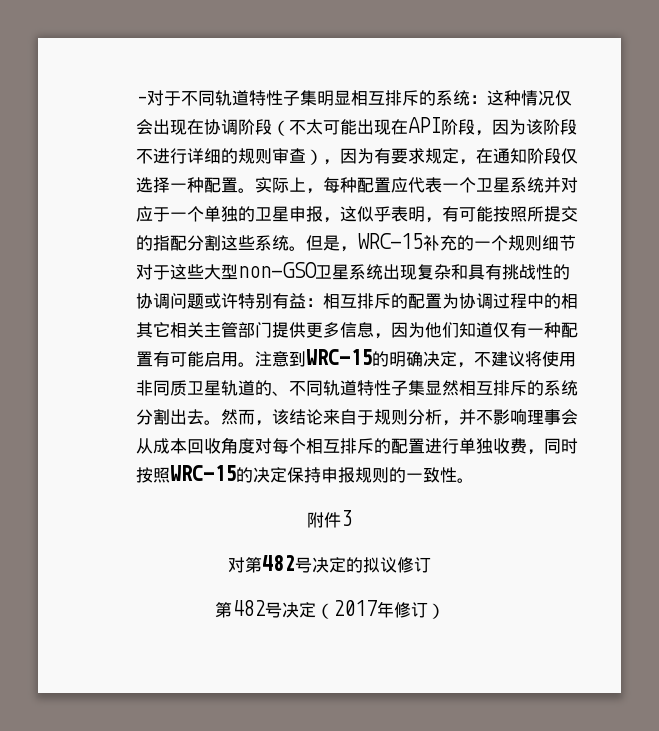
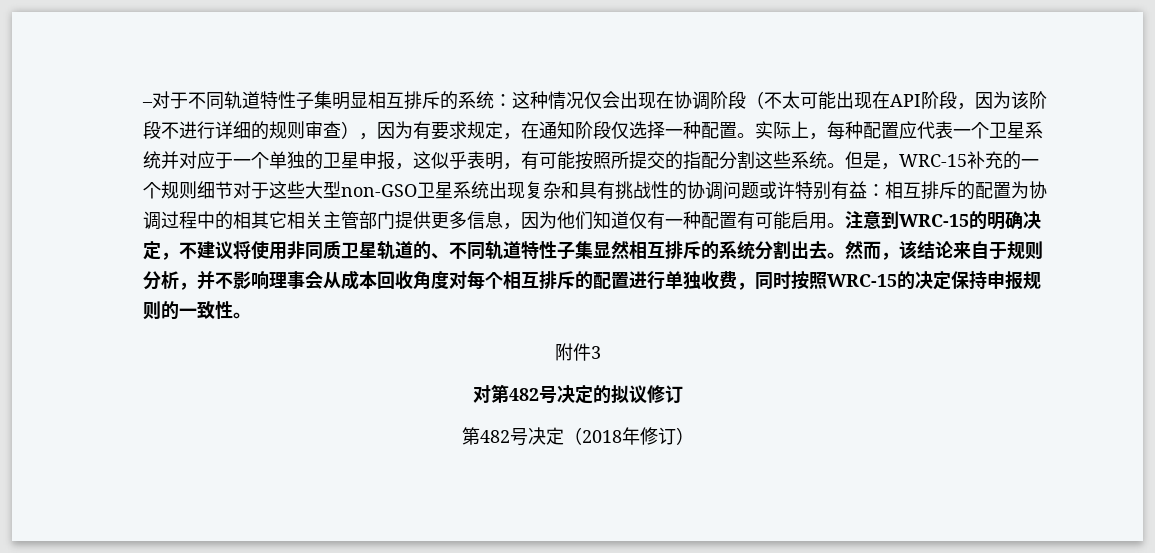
[332,600,377,616] 2017 -> [581,430,622,443] 2018

